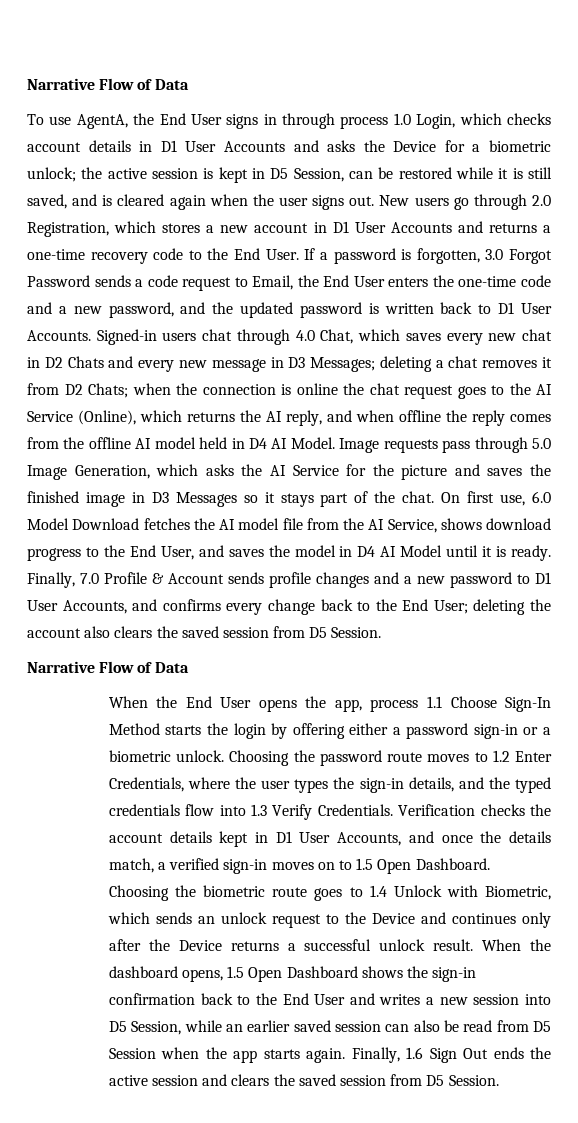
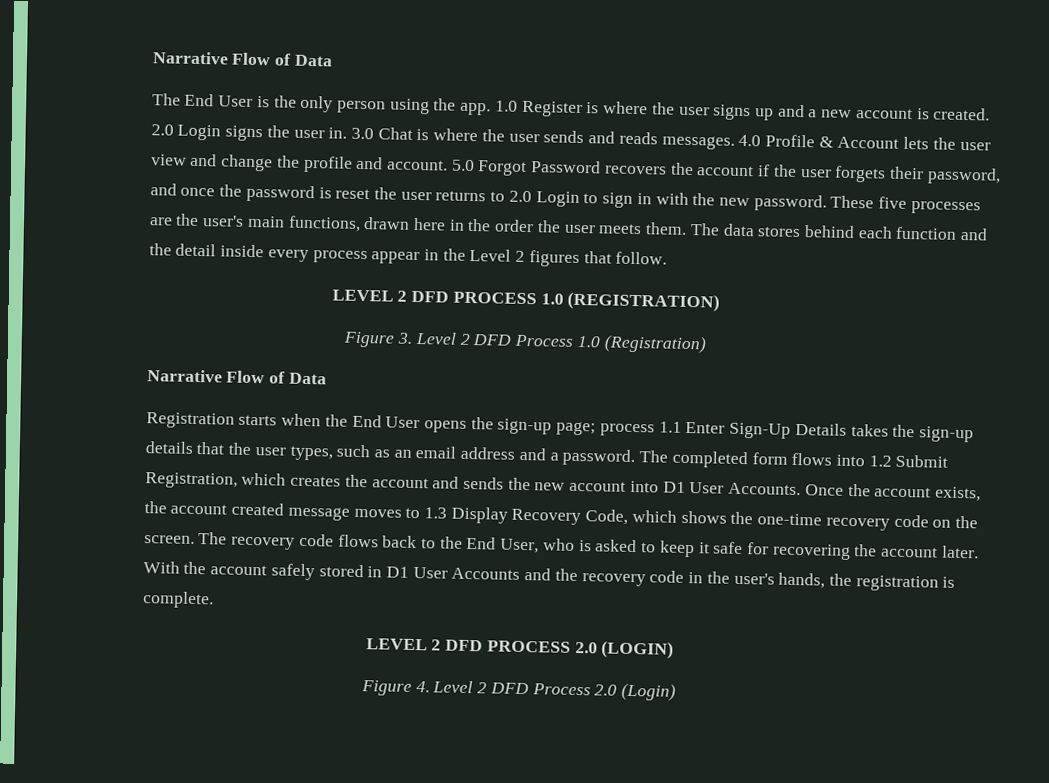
[27,78,189,90] [27,113,551,129] [27,140,551,152] [27,167,552,183] [27,194,552,210] [27,221,551,237] [27,248,553,264] [27,275,552,291] [27,302,553,318] [27,329,553,345] [27,356,552,372] [27,383,552,399] [27,410,551,426] [27,437,551,453] [27,464,551,480] [27,491,551,507] [27,518,551,533] [27,545,551,561] [27,572,551,588] [27,599,551,615] [27,626,382,638] [27,661,189,673] [108,696,148,708] Narrative Flow of Data // To use AgentA, the End User signs in through process 1.0 Login, which checks account details in D1 User Accounts and asks the Device for a biometric unlock; the active session is kept in D5 Session, can be restored while it is still saved, and is cleared again when the user signs out. New users go through 2.0 Registration, which stores a new account in D1 User Accounts and returns a one-time recovery code to the End User. If a password is forgotten, 3.0 Forgot Password sends a code request to Email, the End User enters the one-time code and a new password, and the updated password is written back to D1 User Accounts. Signed-in users chat through 4.0 Chat, which saves every new chat in D2 Chats and every new message in D3 Messages; deleting a chat removes it from D2 Chats; when the connection is online the chat request goes to the AI Service (Online), which returns the AI reply, and when offline the reply comes from the offline AI model held in D4 AI Model. Image requests pass through 5.0 Image Generation, which asks the AI Service for the picture and saves the finished image in D3 Messages so it stays part of the chat. On first use, 6.0 Model Download fetches the AI model file from the AI Service, shows download progress to the End User, and saves the model in D4 AI Model until it is ready. Finally, 7.0 Profile & Account sends profile changes and a new password to D1 User Accounts, and confirms every change back to the End User; deleting the account also clears the saved session from D5 Session. // Narrative Flow of Data // When -> [151,51,333,67] [151,93,991,121] [150,124,991,151] [150,153,1001,185] [149,183,981,215] [148,213,989,241] [148,243,668,267] [331,289,721,312] [343,331,707,354] [146,369,327,385] [145,412,322,429] Narrative Flow of Data // The End User is the only person using the app. 1.0 Register is where the user signs up and a new account is created. 2.0 Login signs the user in. 3.0 Chat is where the user sends and reads messages. 4.0 Profile & Account lets the user view and change the profile and account. 5.0 Forgot Password recovers the account if the user forgets their password, and once the password is reset the user returns to 2.0 Login to sign in with the new password. These five processes are the user's main functions, drawn here in the order the user meets them. The data stores behind each function and the detail inside every process appear in the Level 2 figures that follow. // LEVEL 2 DFD PROCESS 1.0 (REGISTRATION) // Figure 3. Level 2 DFD Process 1.0 (Registration) // Narrative Flow of Data // Registration starts when
[334,696,552,712] [108,723,551,739] [108,750,553,766] [108,777,551,793] [108,804,551,820] [108,831,551,847] [108,858,490,874] [108,885,551,901] [107,912,552,928] [108,939,551,951] [108,966,477,982] [108,993,551,1005] [108,1020,551,1035] [108,1047,551,1063] [108,1074,499,1086] app, process 1.1 Choose Sign-In Method starts the login by offering either a password sign-in or a biometric unlock. Choosing the password route moves to 1.2 Enter Credentials, where the user types the sign-in details, and the typed credentials flow into 1.3 Verify Credentials. Verification checks the account details kept in D1 User Accounts, and once the details match, a verified sign-in moves on to 1.5 Open Dashboard. Choosing the biometric route goes to 1.4 Unlock with Biometric, which sends an unlock request to the Device and continues only after the Device returns a successful unlock result. When the dashboard opens, 1.5 Open Dashboard shows the sign-in confirmation back to the End User and writes a new session into D5 Session, while an earlier saved session can also be read from D5 Session when the app starts again. Finally, 1.6 Sign Out ends the active session and clears the saved session from D5 Session. -> [497,418,975,443] [144,441,949,469] [144,472,982,502] [143,501,979,531] [143,532,979,560] [142,561,956,592] [141,591,214,609] [365,638,675,659] [360,680,677,701] sign-up page; process 1.1 Enter Sign-Up Details takes the sign-up details that the user types, such as an email address and a password. The completed form flows into 1.2 Submit Registration, which creates the account and sends the new account into D1 User Accounts. Once the account exists, the account created message moves to 1.3 Display Recovery Code, which shows the one-time recovery code on the screen. The recovery code flows back to the End User, who is asked to keep it safe for recovering the account later. With the account safely stored in D1 User Accounts and the recovery code in the user's hands, the registration is complete. // LEVEL 2 DFD PROCESS 2.0 (LOGIN) // Figure 4. Level 2 DFD Process 2.0 (Login)

